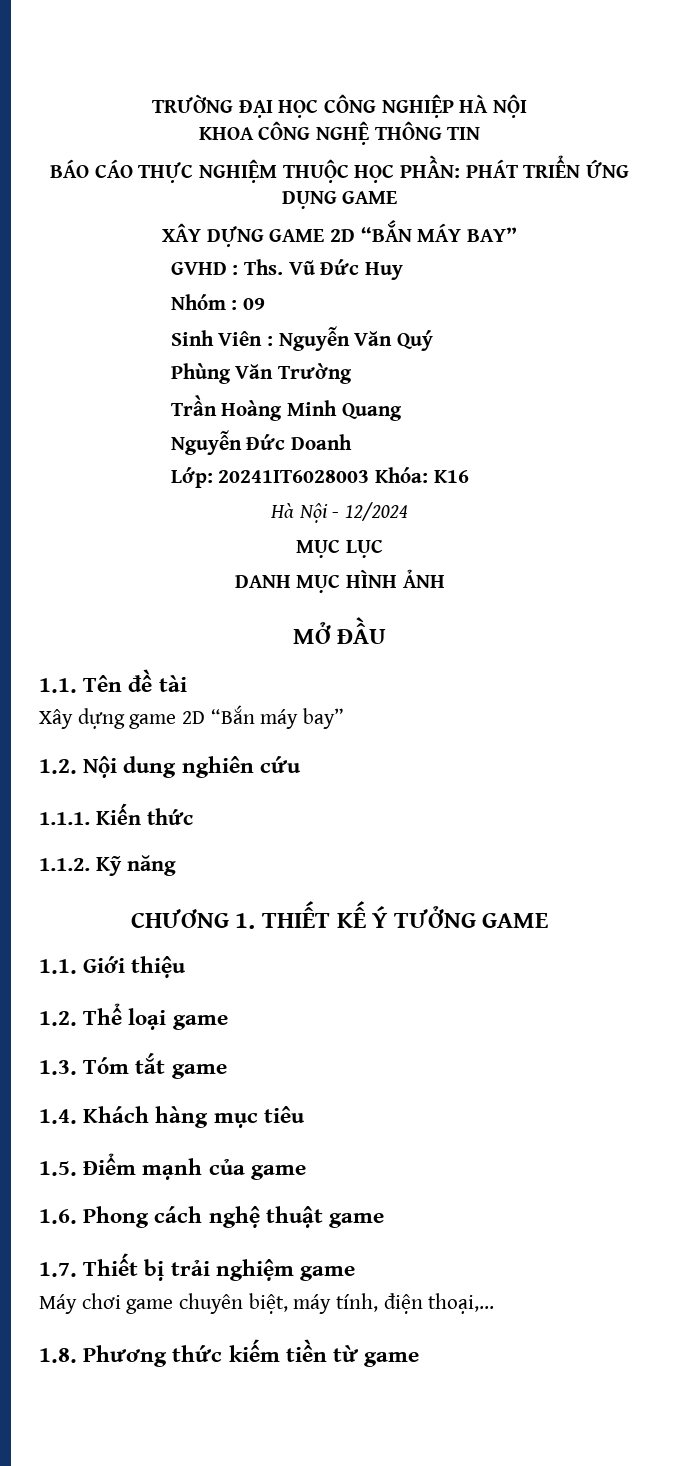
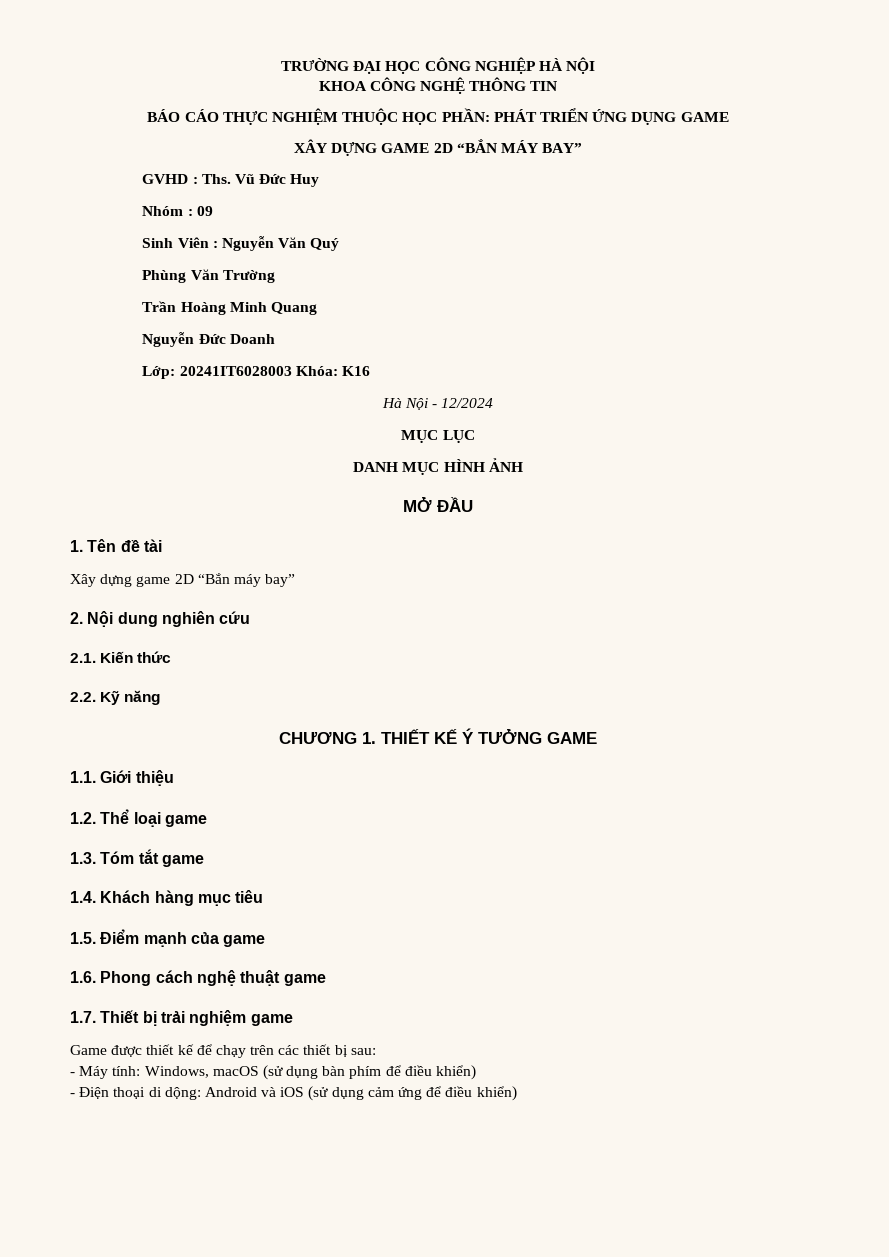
[39,678,77,693] 1.1. -> [70,540,83,552] 1.
[39,759,77,774] 1.2. -> [70,612,83,624] 2.
[39,812,90,825] 1.1.1. -> [70,653,96,663] 2.1.
[39,858,90,871] 1.1.2. -> [70,692,96,702] 2.2.
[39,1293,495,1314] [39,1339,420,1367] Máy chơi game chuyên biệt, máy tính, điện thoại,… // 1.8. Phương thức kiếm tiền từ game -> [70,1044,376,1058] [70,1065,477,1080] [70,1086,517,1101] Game được thiết kế để chạy trên các thiết bị sau: // - Máy tính: Windows, macOS (sử dụng bàn phím để điều khiển) // - Điện thoại di dộng: Android và iOS (sử dụng cảm ứng để điều khiển)

